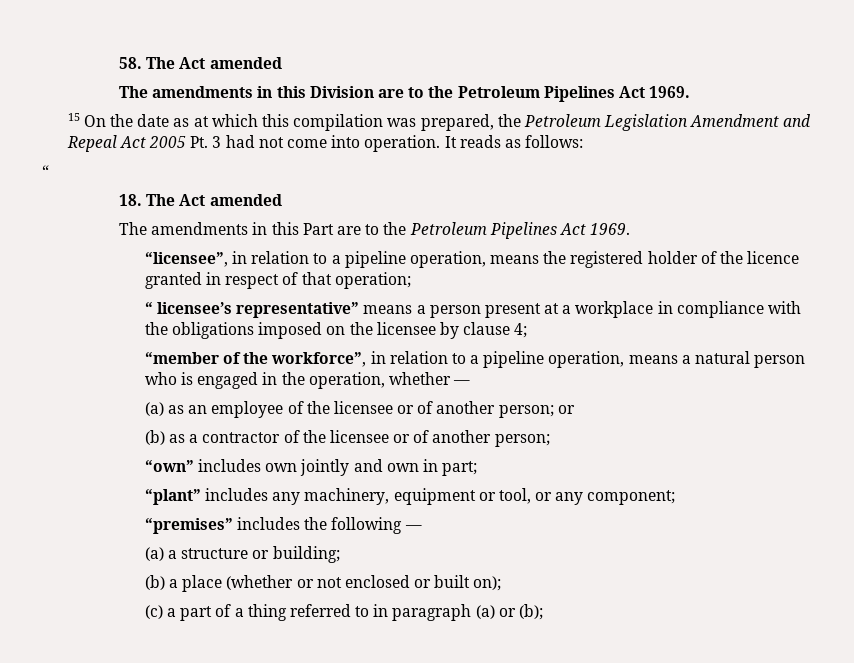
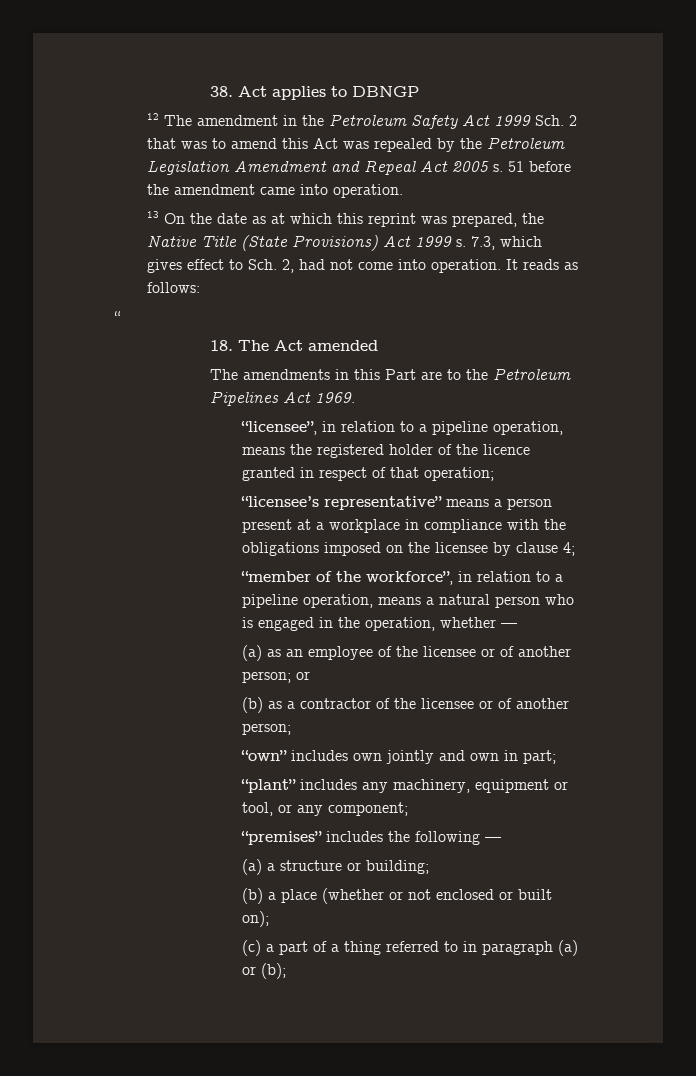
[119,57,282,69] [119,86,691,102] [67,113,494,131] 58. The Act amended // The amendments in this Division are to the Petroleum Pipelines Act 1969. // 15 On the date as at which this compilation was prepared, -> [210,86,420,100] [146,113,577,129] [146,138,455,152] 38. Act applies to DBNGP // 12 The amendment in the Petroleum Safety Act 1999 Sch. 2 that was to amend this Act was repealed by
[190,136,222,148] Pt. 3 -> [492,161,571,172] [146,184,403,198] [146,211,544,227] [146,235,542,251] [146,259,294,273] s. 51 before the amendment came into operation. // 13 On the date as at which this reprint was prepared, the Native Title (State Provisions) Act 1999 s. 7.3, which gives effect to Sch. 2,
[144,302,232,314] “ licensee’s -> [240,496,319,507] “licensee’s

